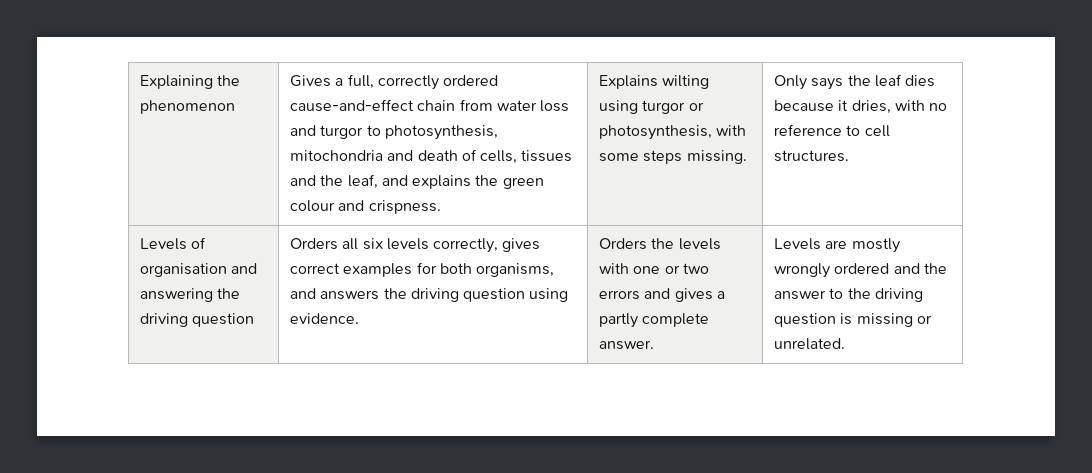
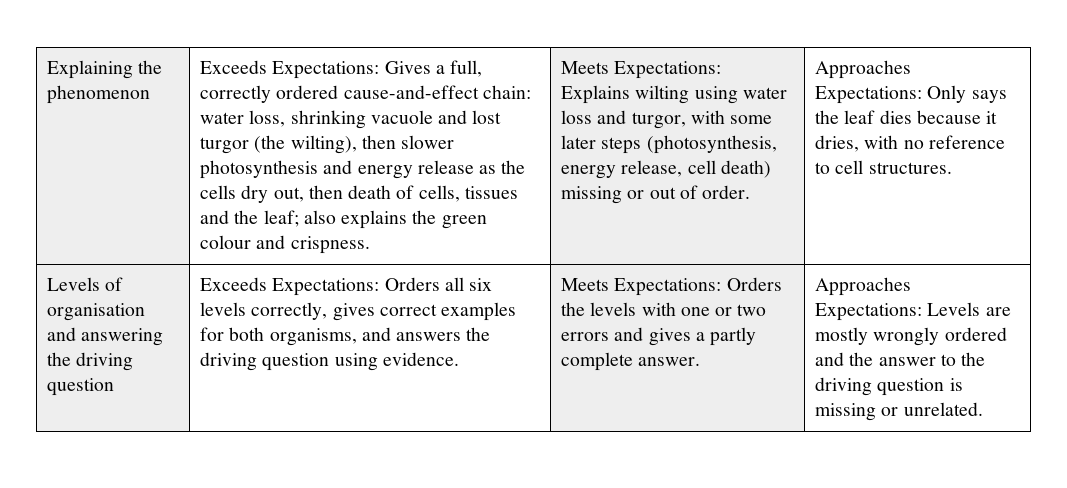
(235, 107) none -> [199,60,380,79] Exceeds Expectations:
[417,99,570,112] [289,125,498,140] [289,150,414,161] chain from water loss and turgor to photosynthesis, mitochondria and -> [482,85,531,99] [199,110,502,129] [199,135,455,154] [199,160,526,179] [199,185,343,203] chain: water loss, shrinking vacuole and lost turgor (the wilting), then slower photosynthesis and energy release as the cells dry out, then
[347,174,408,189] leaf, and -> [263,210,336,227] leaf; also
(441, 207) none -> [560,61,722,79] Meets Expectations:
[642,100,704,114] [598,125,747,140] [598,150,747,164] turgor or photosynthesis, with some steps missing. | -> [742,87,787,99] [560,110,773,129] [560,135,777,154] [560,160,771,179] [560,185,751,204] [814,60,911,79] [814,86,922,104] water loss and turgor, with some later steps (photosynthesis, energy release, cell death) missing or out of order. | Approaches Expectations:
(255, 320) none -> [199,277,380,296] Exceeds Expectations:
(359, 318) none -> [560,278,722,296] Meets Expectations:
(654, 345) none -> [814,277,911,296] [814,303,922,321] Approaches Expectations:

